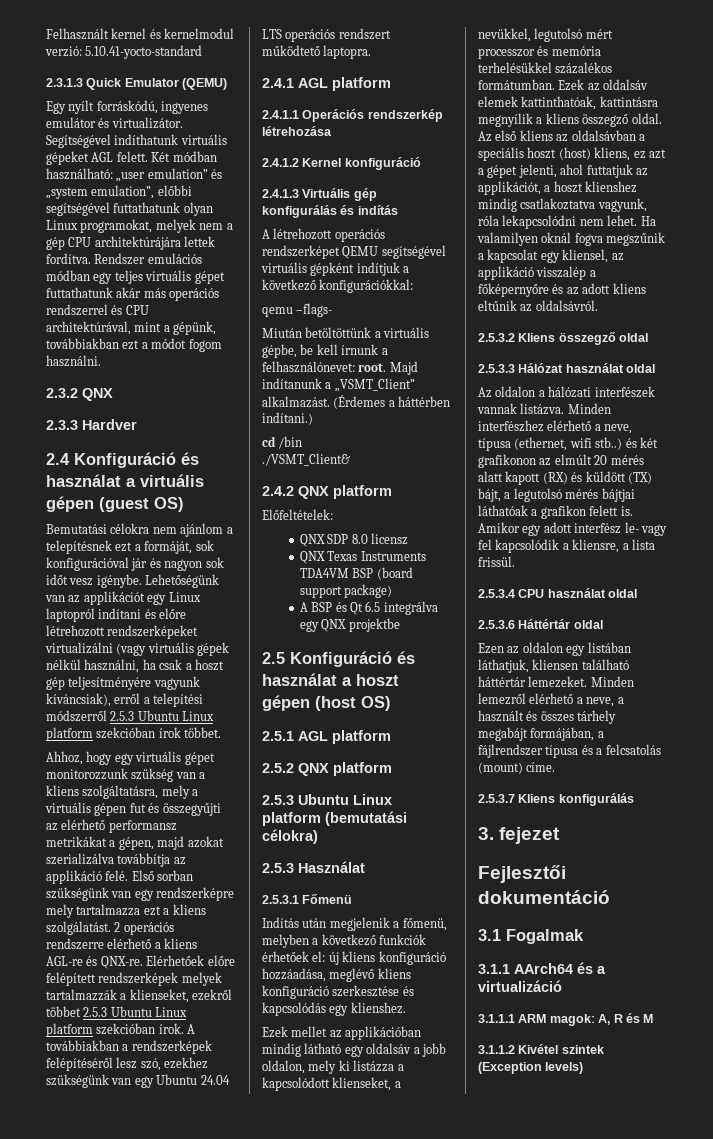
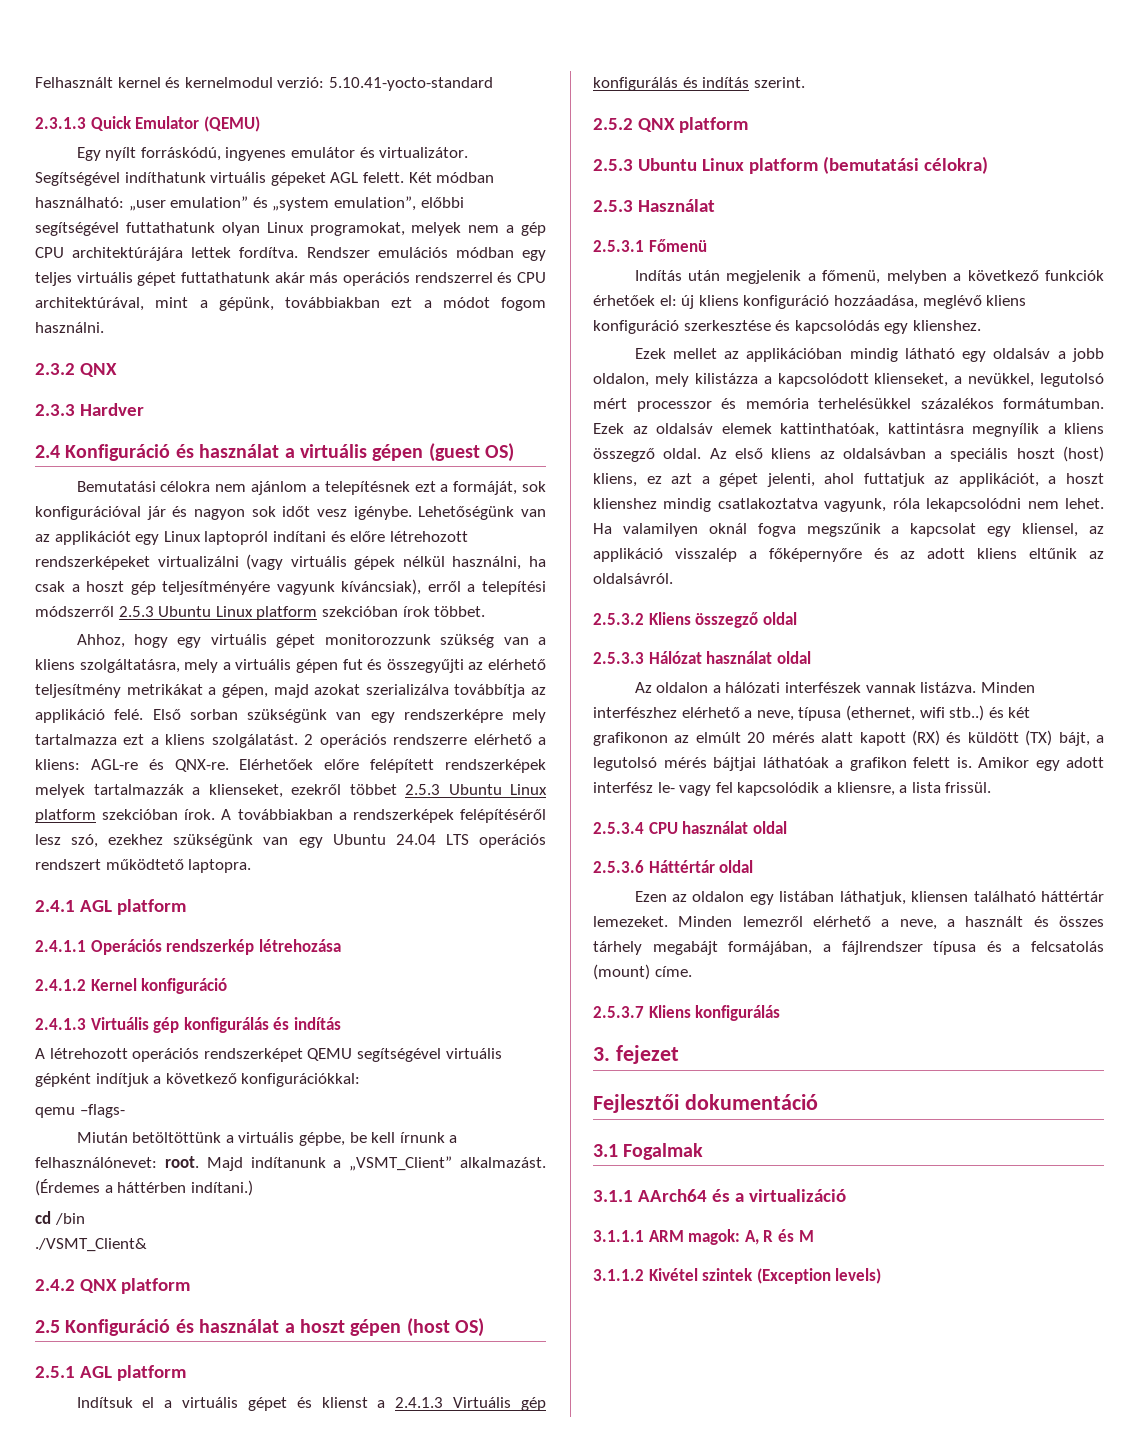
[108,820,177,833] performansz -> [35,684,121,698] teljesítmény
[164,938,198,949] kliens -> [35,759,80,770] kliens:
[262,509,333,520] [299,533,408,547] [299,551,426,564] [299,567,413,580] [299,584,393,598] [299,601,438,615] [299,618,400,632] // Előfeltételek: // QNX SDP 8.0 licensz // QNX Texas Instruments TDA4VM BSP (board support package) // A BSP és Qt 6.5 integrálva egy QNX projektbe -> (190, 1286) none
(391, 737) none -> [76,1397,546,1411] [593,77,805,91] // Indítsuk el a virtuális gépet és klienst a 2.4.1.3 Virtuális gép konfigurálás és indítás szerint.
[338,1060,395,1072] ki listázza -> [694,373,758,384] kilistázza

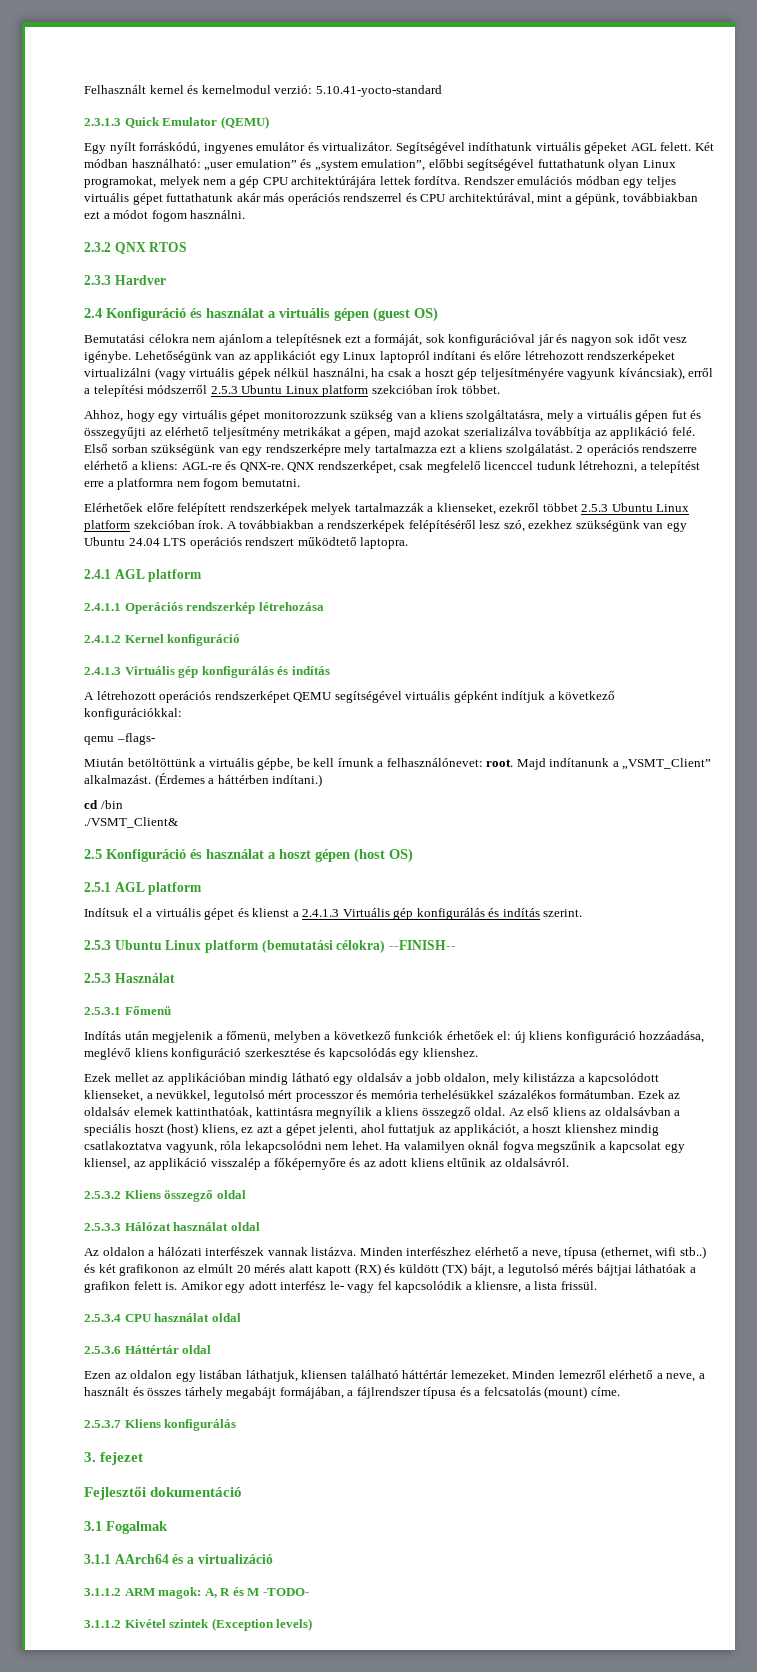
(117, 370) none -> [149,242,188,252] RTOS
(229, 765) none -> [287,461,701,473] [84,478,300,490] QNX rendszerképet, csak megfelelő licenccel tudunk létrehozni, a telepítést erre a platformra nem fogom bemutatni. //
[35,1278,190,1294] // 2.4.2 QNX platform -> (178, 822) none
[593,117,748,133] // 2.5.2 QNX platform -> (583, 913) none
(988, 165) none -> [388,940,456,950] --FINISH--
[593,1230,644,1242] 3.1.1.1 -> [84,1588,121,1596] 3.1.1.2
(814, 1236) none -> [262,1588,309,1596] -TODO-

